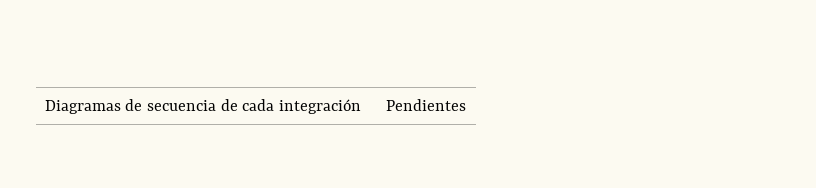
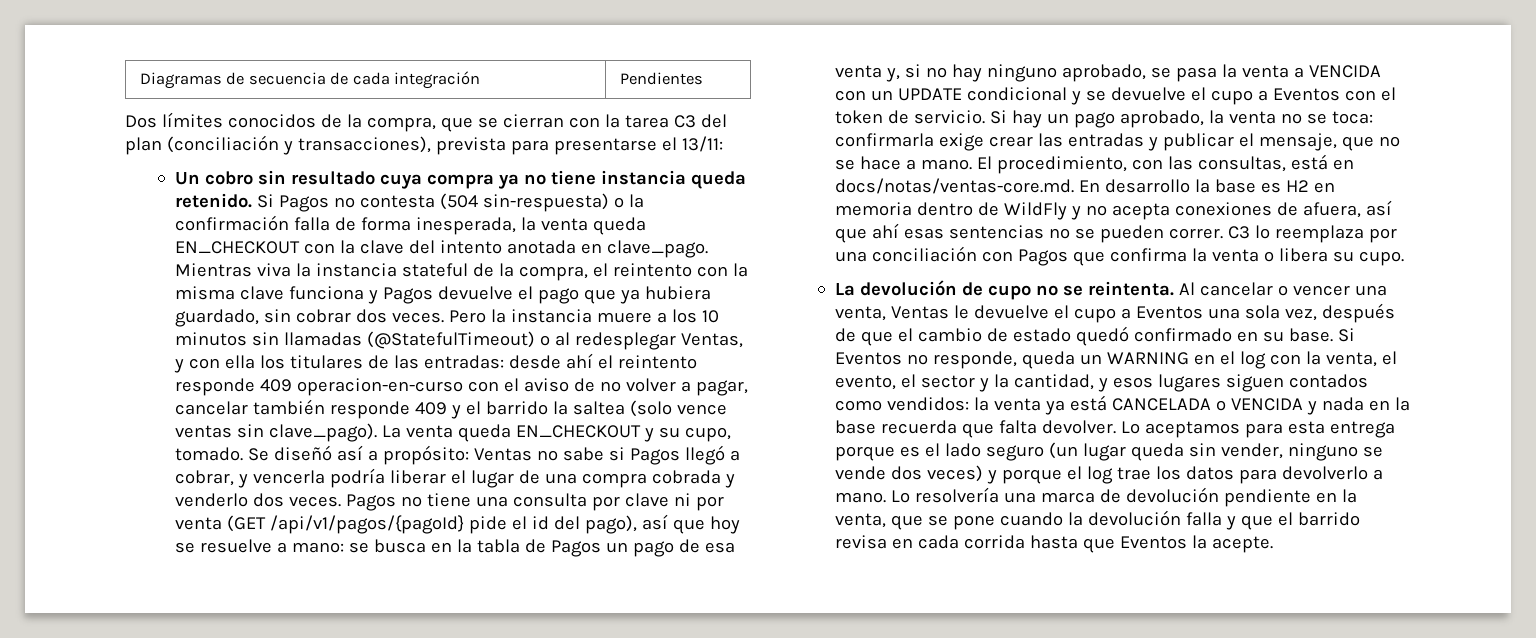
(466, 105) none -> [125,112,727,132] [125,135,723,155] [174,170,746,189] [174,193,644,212] [174,215,646,235] [174,240,708,258] [174,263,748,281] [174,286,711,304] [174,309,719,327] [174,331,743,350] [173,353,697,373] [174,378,748,396] [174,399,727,419] [174,423,731,442] [174,445,740,465] [174,468,735,488] [174,493,724,511] [174,514,740,534] [174,539,735,557] [834,64,1381,82] [834,87,1396,105] [834,110,1373,128] [834,133,1400,151] [834,154,1354,174] [834,178,1335,194] [834,200,1392,220] [834,223,1397,243] [834,246,1404,266] [834,280,1387,300] [834,303,1395,323] [834,326,1355,346] [834,351,1397,369] [834,374,1368,392] [834,395,1410,415] [834,420,1395,438] [834,442,1383,461] [834,465,1383,484] [834,487,1357,507] [834,510,1360,530] [834,535,1273,553] // Dos límites conocidos de la compra, que se cierran con la tarea C3 del plan (conciliación y transacciones), prevista para presentarse el 13/11: // Un cobro sin resultado cuya compra ya no tiene instancia queda retenido. Si Pagos no contesta (504 sin-respuesta) o la confirmación falla de forma inesperada, la venta queda EN_CHECKOUT con la clave del intento anotada en clave_pago. Mientras viva la instancia stateful de la compra, el reintento con la misma clave funciona y Pagos devuelve el pago que ya hubiera guardado, sin cobrar dos veces. Pero la instancia muere a los 10 minutos sin llamadas (@StatefulTimeout) o al redesplegar Ventas, y con ella los titulares de las entradas: desde ahí el reintento responde 409 operacion-en-curso con el aviso de no volver a pagar, cancelar también responde 409 y el barrido la saltea (solo vence ventas sin clave_pago). La venta queda EN_CHECKOUT y su cupo, tomado. Se diseñó así a propósito: Ventas no sabe si Pagos llegó a cobrar, y vencerla podría liberar el lugar de una compra cobrada y venderlo dos veces. Pagos no tiene una consulta por clave ni por venta (GET /api/v1/pagos/{pagoId} pide el id del pago), así que hoy se resuelve a mano: se busca en la tabla de Pagos un pago de esa venta y, si no hay ninguno aprobado, se pasa la venta a VENCIDA con un UPDATE condicional y se devuelve el cupo a Eventos con el token de servicio. Si hay un pago aprobado, la venta no se toca: confirmarla exige crear las entradas y publicar el mensaje, que no se hace a mano. El procedimiento, con las consultas, está en docs/notas/ventas-core.md. En desarrollo la base es H2 en memoria dentro de WildFly y no acepta conexiones de afuera, así que ahí esas sentencias no se pueden correr. C3 lo reemplaza por una conciliación con Pagos que confirma la venta o libera su cupo. // La devolución de cupo no se reintenta. Al cancelar o vencer una venta, Ventas le devuelve el cupo a Eventos una sola vez, después de que el cambio de estado quedó confirmado en su base. Si Eventos no responde, queda un WARNING en el log con la venta, el evento, el sector y la cantidad, y esos lugares siguen contados como vendidos: la venta ya está CANCELADA o VENCIDA y nada en la base recuerda que falta devolver. Lo aceptamos para esta entrega porque es el lado seguro (un lugar queda sin vender, ninguno se vende dos veces) y porque el log trae los datos para devolverlo a mano. Lo resolvería una marca de devolución pendiente en la venta, que se pone cuando la devolución falla y que el barrido revisa en cada corrida hasta que Eventos la acepte.

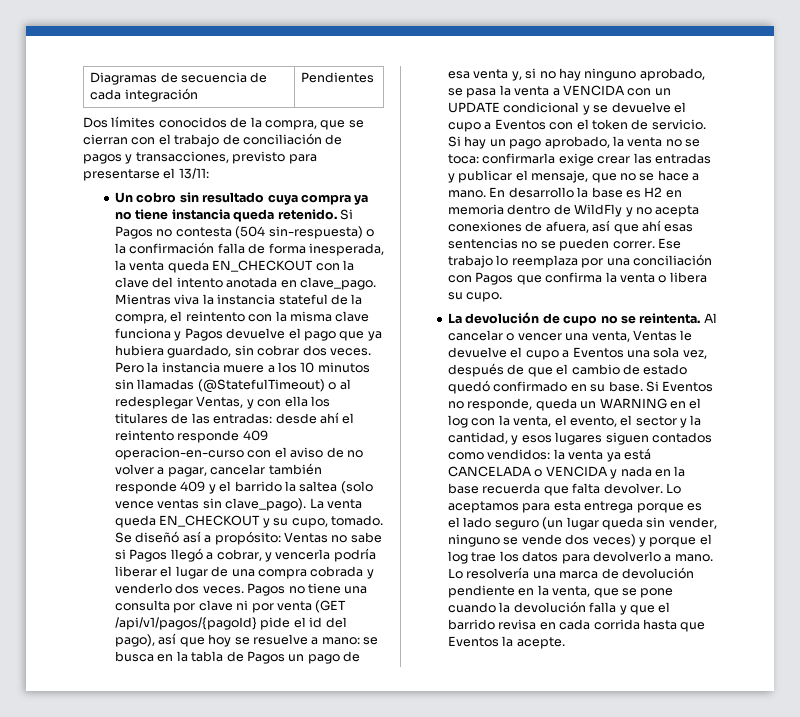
[604,114,727,128] [125,135,506,155] la tarea C3 del plan (conciliación y transacciones), prevista -> [158,133,343,147] [83,151,286,164] el trabajo de conciliación de pagos y transacciones, previsto
[976,154,1354,174] [834,178,1074,194] El procedimiento, con las consultas, está en docs/notas/ventas-core.md. -> (487, 194) none
[1227,226,1250,239] C3 -> [657,238,681,249] [448,255,494,268] Ese trabajo

